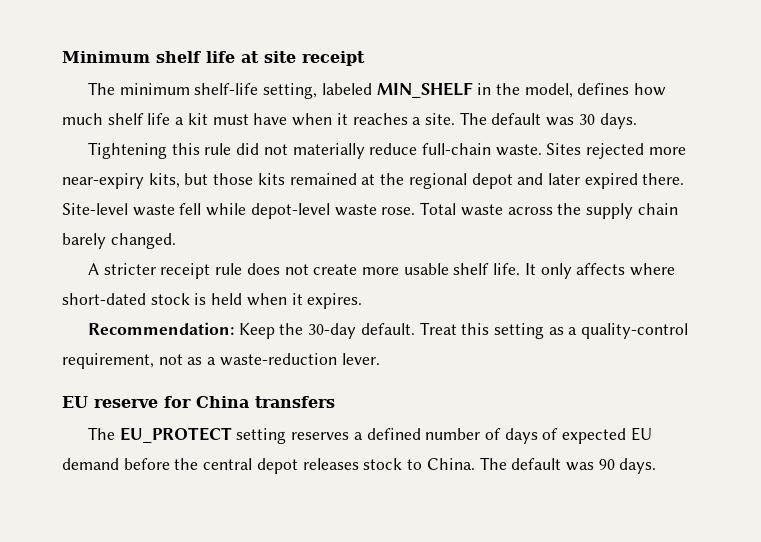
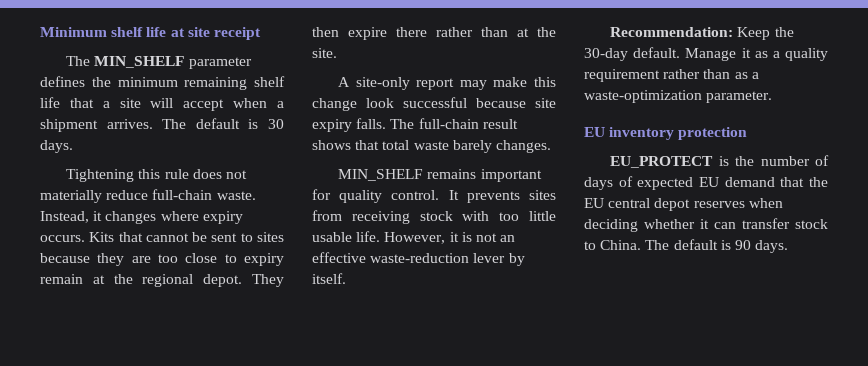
[119,82,667,99] [62,112,575,126] minimum shelf-life setting, labeled MIN_SHELF in the model, defines how much shelf life a kit must have when it reaches a site. The default was -> [94,56,252,69] [40,76,285,90] [40,97,284,111] [40,118,259,132] MIN_SHELF parameter defines the minimum remaining shelf life that a site will accept when a shipment arrives. The default is
[236,143,260,155] did -> [192,169,222,179] does
[546,143,686,159] [62,173,685,189] [62,202,678,219] [62,233,176,249] [87,263,676,279] [62,293,363,309] Sites rejected more near-expiry kits, but those kits remained at the regional depot and later expired there. Site-level waste fell while depot-level waste rose. Total waste across the supply chain barely changed. // A stricter receipt rule does not create more usable shelf life. It only affects where short-dated stock is held when it expires. -> [40,211,243,224] [40,232,284,242] [40,253,284,266] [40,274,284,287] [312,27,556,40] [312,48,337,58] [338,77,556,90] [312,97,556,111] [312,118,518,132] [312,140,551,153] [338,169,542,182] [312,189,556,203] [312,210,556,224] [312,231,516,244] [312,252,525,266] [312,273,346,284] Instead, it changes where expiry occurs. Kits that cannot be sent to sites because they are too close to expiry remain at the regional depot. They then expire there rather than at the site. // A site-only report may make this change look successful because site expiry falls. The full-chain result shows that total waste barely changes. // MIN_SHELF remains important for quality control. It prevents sites from receiving stock with too little usable life. However, it is not an effective waste-reduction lever by itself.
[419,322,689,339] [62,353,380,369] [62,396,335,408] [87,427,421,444] Treat this setting as a quality-control requirement, not as a waste-reduction lever. // EU reserve for China transfers // The EU_PROTECT setting reserves a defined -> [685,48,828,61] [584,69,759,82] [584,90,773,103] [584,127,748,140] [610,156,755,168] Manage it as a quality requirement rather than as a waste-optimization parameter. // EU inventory protection // EU_PROTECT is the
[123,458,359,474] before the central depot releases -> [780,177,828,187] [584,198,783,211] [584,218,790,232] that the EU central depot reserves when deciding whether it can transfer
[565,462,594,471] was -> [720,240,731,250] is

